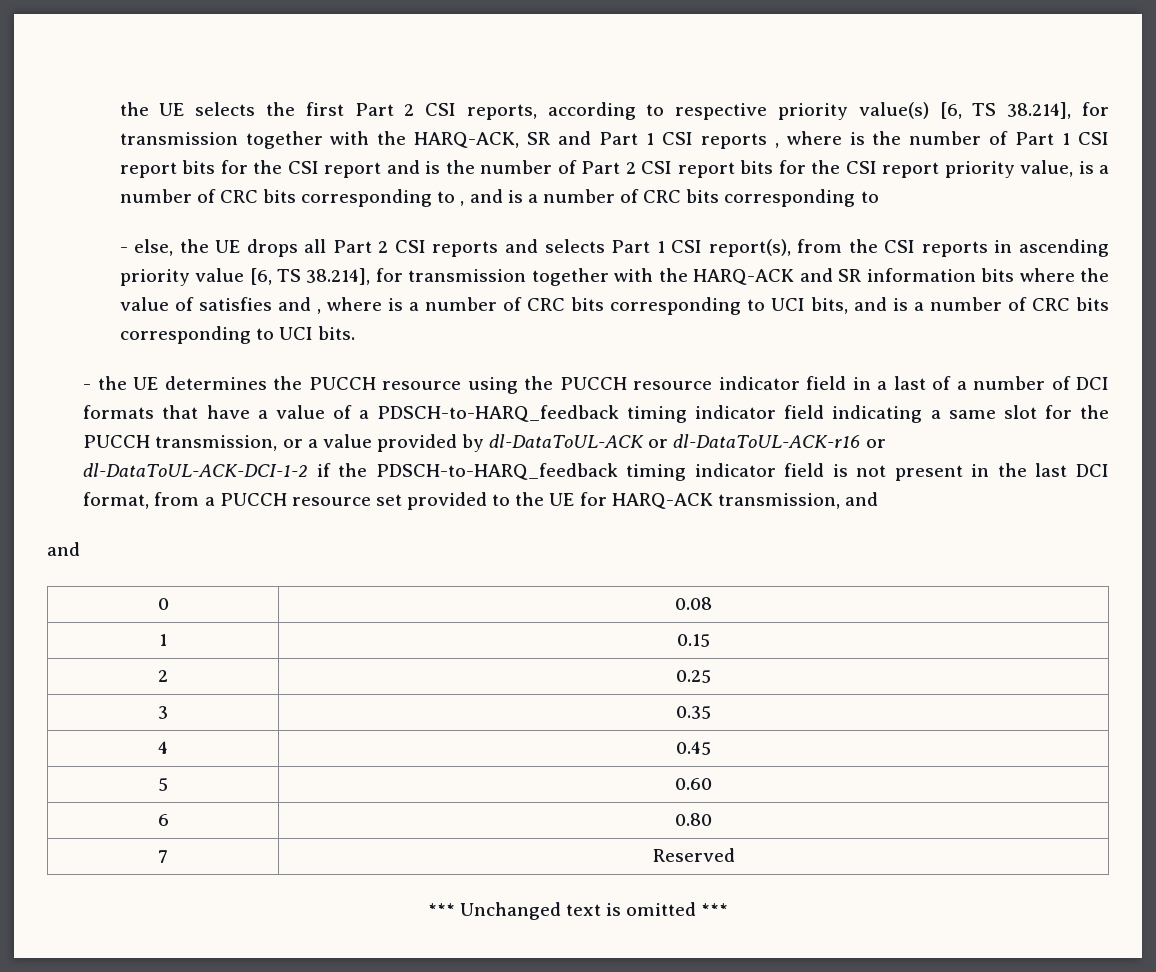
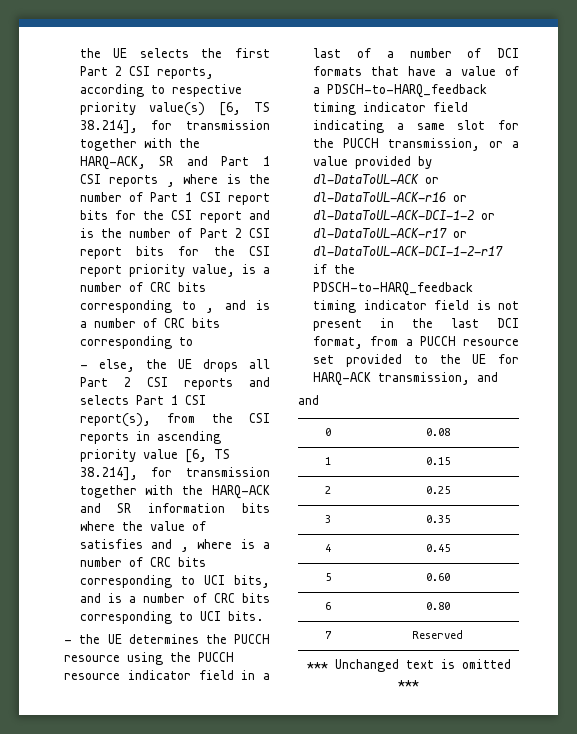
(309, 470) none -> [481,213,496,220] [313,228,468,238] [313,246,504,256] or dl-DataToUL-ACK-r17 or dl-DataToUL-ACK-DCI-1-2-r17

